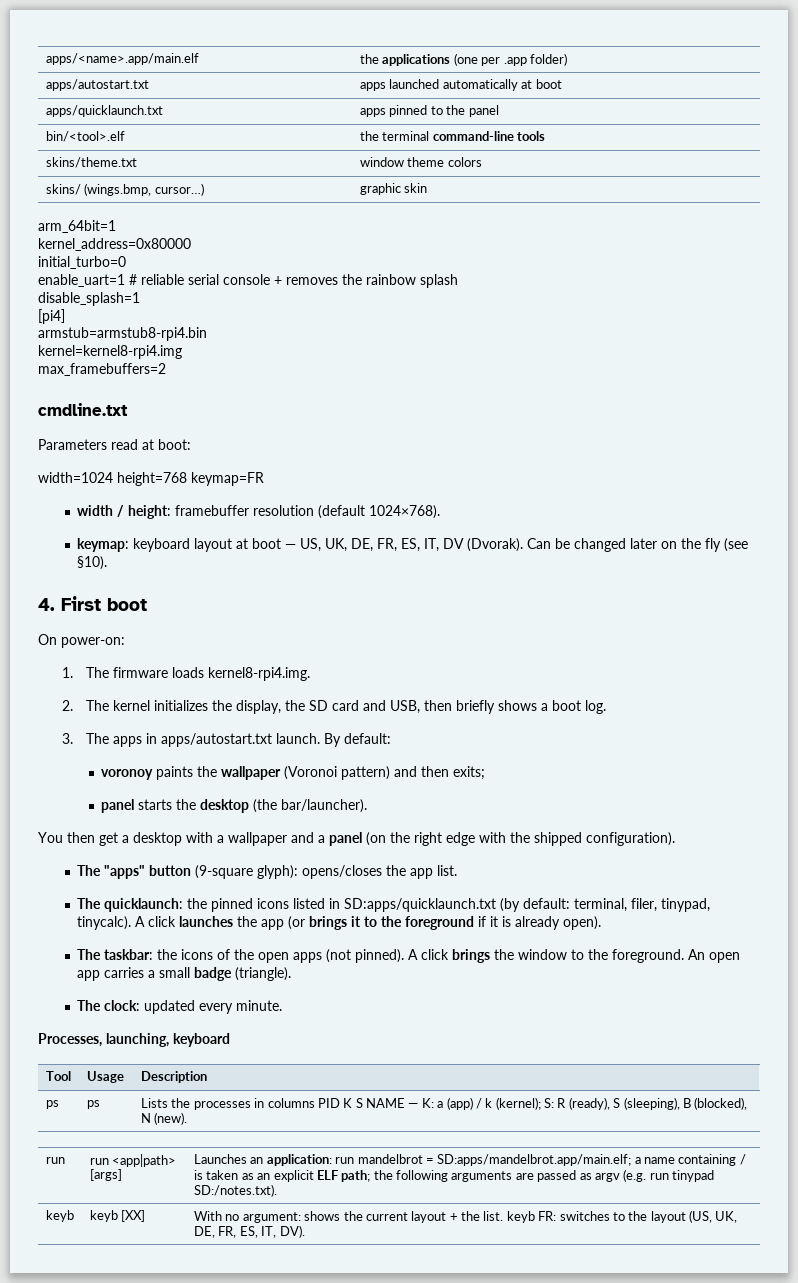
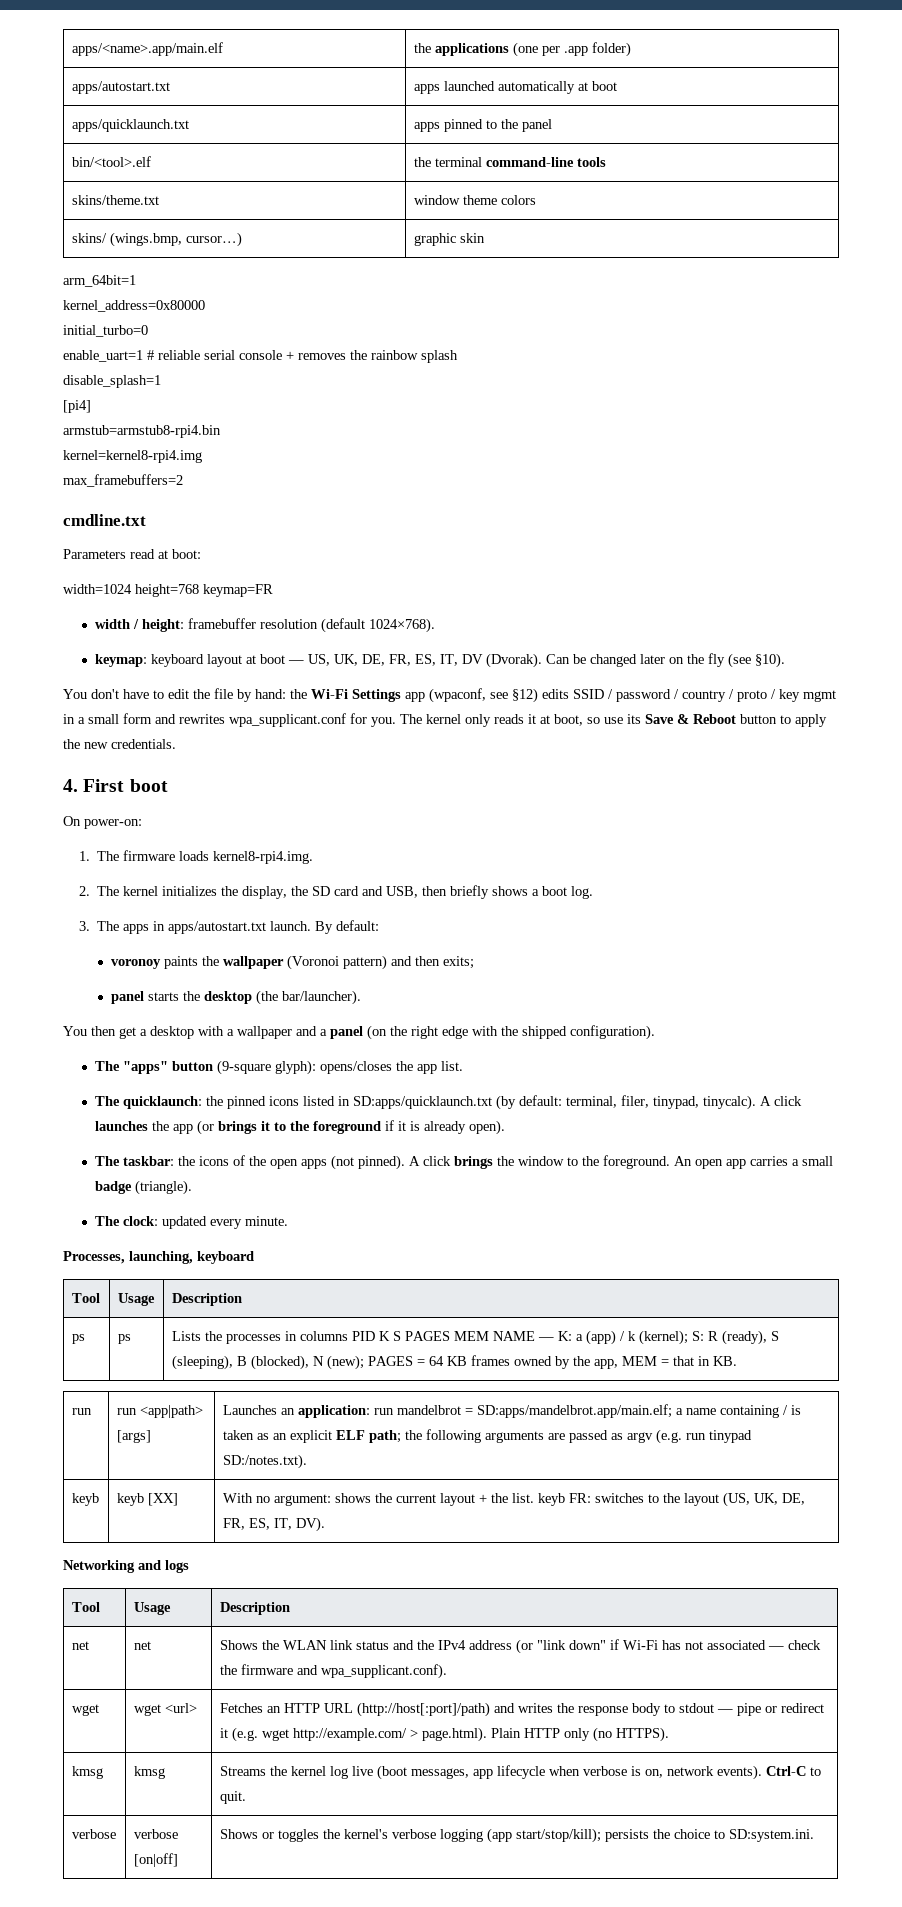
(108, 563) none -> [63,688,836,703] [63,713,827,727] [63,739,176,749] // You don't have to edit the file by hand: the Wi-Fi Settings app (wpaconf, see §12) edits SSID / password / country / proto / key mgmt in a small form and rewrites wpa_supplicant.conf for you. The kernel only reads it at boot, so use its Save & Reboot button to apply the new credentials.
(363, 1103) none -> [404,1331,489,1341] PAGES MEM
[154,1112,188,1125] (new). -> [326,1355,737,1370] (new); PAGES = 64 KB frames owned by the app, MEM = that in KB.
(305, 1231) none -> [63,1560,189,1573] [71,1602,100,1612] [133,1602,171,1615] [219,1602,290,1615] [71,1641,89,1650] [133,1641,151,1650] [219,1639,821,1654] [219,1664,447,1679] [71,1704,99,1716] [133,1703,197,1716] [219,1702,824,1717] [219,1727,669,1742] [71,1766,103,1779] [133,1766,165,1779] [219,1765,821,1780] [219,1791,246,1804] [71,1829,116,1839] [133,1829,178,1839] [133,1853,178,1867] [219,1828,814,1843] // Networking and logs // Tool | Usage | Description // net | net | Shows the WLAN link status and the IPv4 address (or "link down" if Wi-Fi has not associated — check the firmware and wpa_supplicant.conf). // wget | wget <url> | Fetches an HTTP URL (http://host[:port]/path) and writes the response body to stdout — pipe or redirect it (e.g. wget http://example.com/ > page.html). Plain HTTP only (no HTTPS). // kmsg | kmsg | Streams the kernel log live (boot messages, app lifecycle when verbose is on, network events). Ctrl-C to quit. // verbose | verbose [on|off] | Shows or toggles the kernel's verbose logging (app start/stop/kill); persists the choice to SD:system.ini.

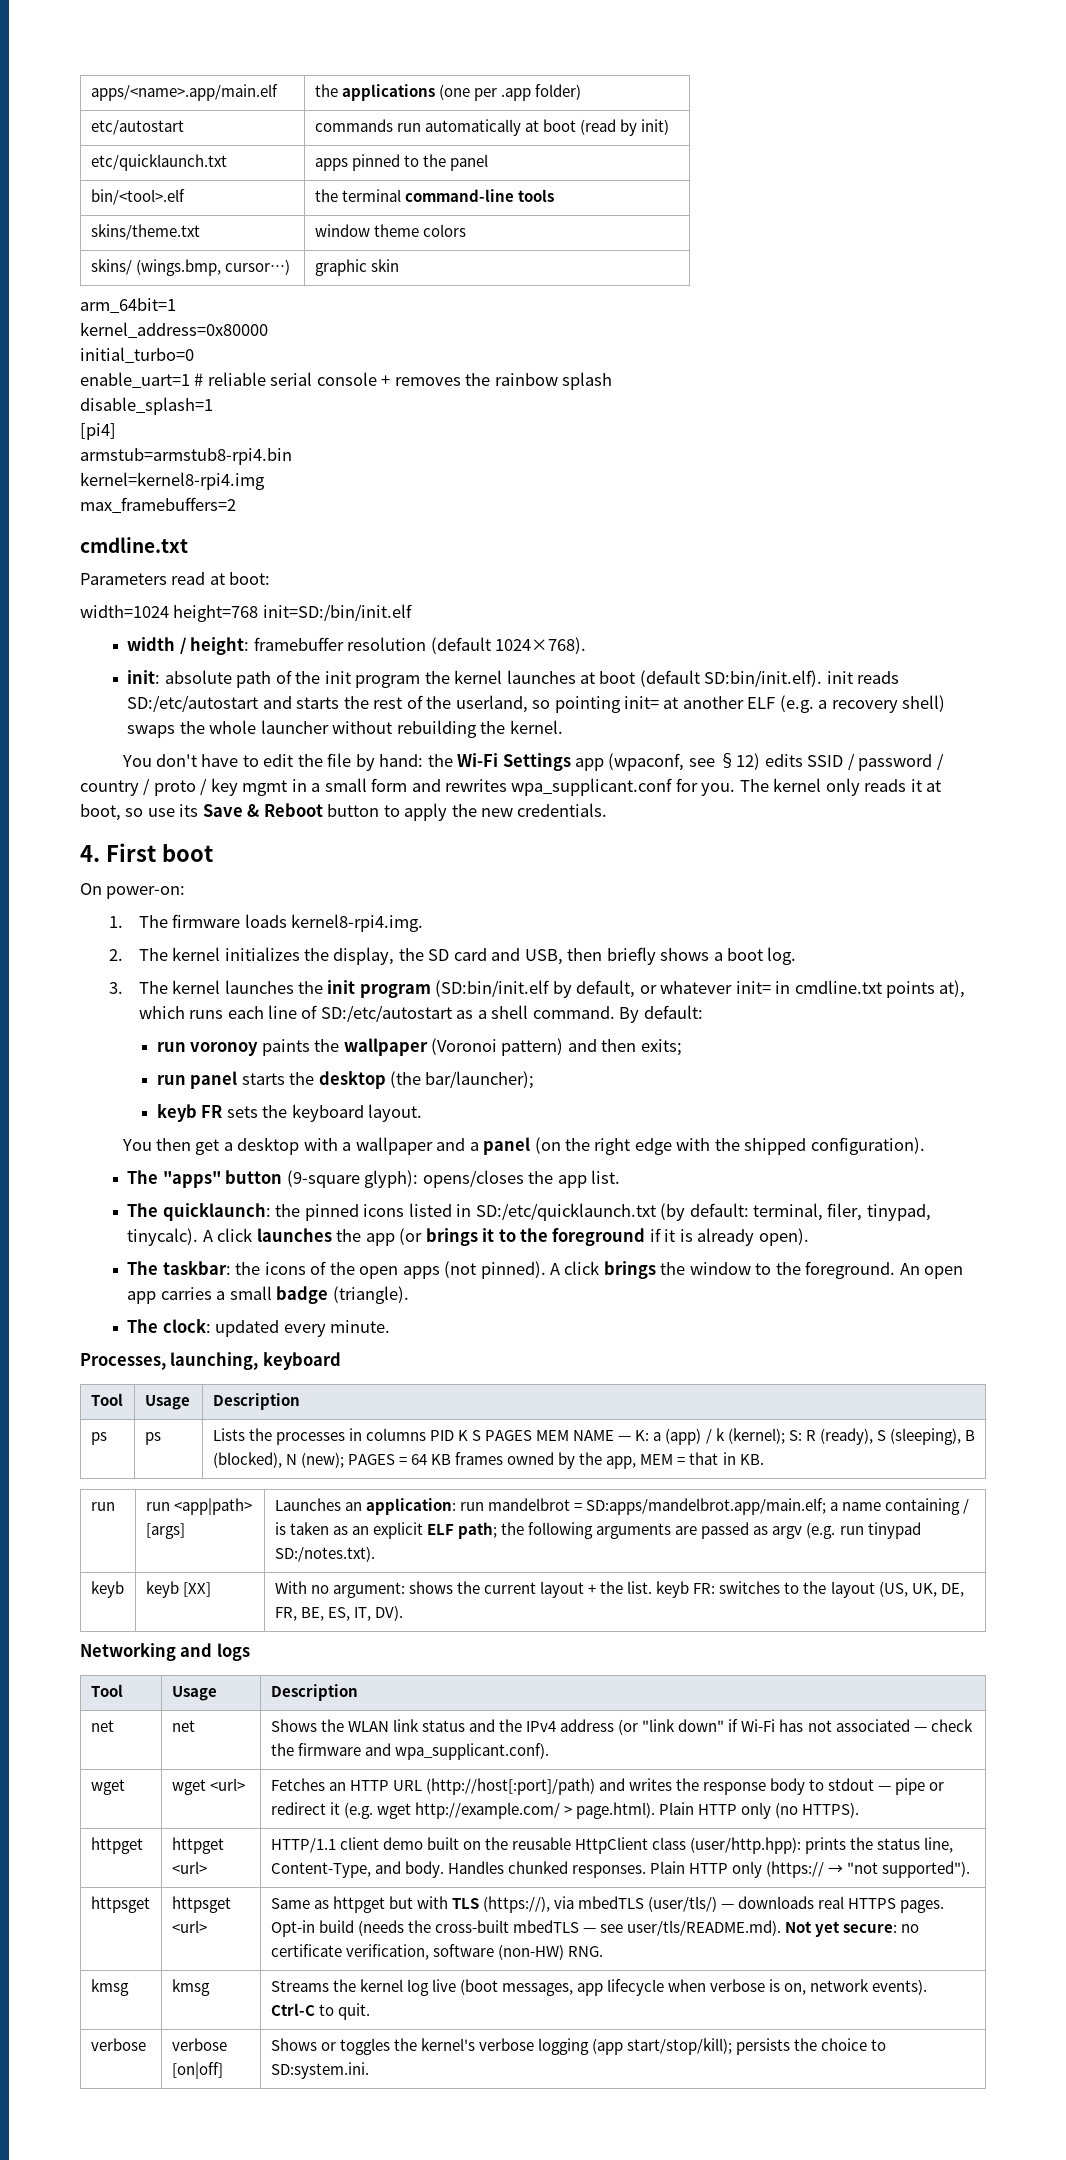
[71,81,170,94] [413,81,495,94] apps/autostart.txt | apps launched -> [90,120,184,135] [314,119,421,132] etc/autostart | commands run
[71,119,189,132] // apps/quicklaunch.txt -> [580,119,670,136] [90,154,227,171] (read by init) // etc/quicklaunch.txt
[203,584,273,597] keymap=FR -> [262,604,412,621] init=SD:/bin/init.elf
[95,653,786,668] keymap: keyboard layout at boot — US, UK, DE, FR, ES, IT, DV (Dvorak). Can be changed later on the fly (see §10). -> [127,670,900,688] [127,695,946,713] [127,720,563,738] init: absolute path of the init program the kernel launches at boot (default SD:bin/init.elf). init reads SD:/etc/autostart and starts the rest of the userland, so pointing init= at another ELF (e.g. a recovery shell) swaps the whole launcher without rebuilding the kernel.
[123,921,312,934] apps in apps/autostart.txt launch. -> [172,980,966,998] [138,1005,615,1022] kernel launches the init program (SD:bin/init.elf by default, or whatever init= in cmdline.txt points at), which runs each line of SD:/etc/autostart as a shell command.
(380, 925) none -> [156,1042,186,1052] run
(475, 962) none -> [156,1075,186,1085] run
[282,990,362,1005] bar/launcher). -> [425,1071,535,1089] [156,1104,423,1122] bar/launcher); // keyb FR sets the keyboard layout.
[353,1096,493,1109] SD:apps/quicklaunch.txt -> [475,1203,656,1221] SD:/etc/quicklaunch.txt
(245, 1524) none -> [300,1607,324,1621] BE,
(669, 1734) none -> [90,1837,143,1854] [171,1837,224,1854] [171,1861,207,1874] [270,1837,954,1854] [270,1861,971,1878] [90,1896,150,1913] [171,1896,231,1913] [171,1920,207,1933] [270,1896,945,1913] [270,1920,920,1937] [270,1944,603,1960] // httpget | httpget <url> | HTTP/1.1 client demo built on the reusable HttpClient class (user/http.hpp): prints the status line, Content-Type, and body. Handles chunked responses. Plain HTTP only (https:// → "not supported"). // httpsget | httpsget <url> | Same as httpget but with TLS (https://), via mbedTLS (user/tls/) — downloads real HTTPS pages. Opt-in build (needs the cross-built mbedTLS — see user/tls/README.md). Not yet secure: no certificate verification, software (non-HW) RNG.

